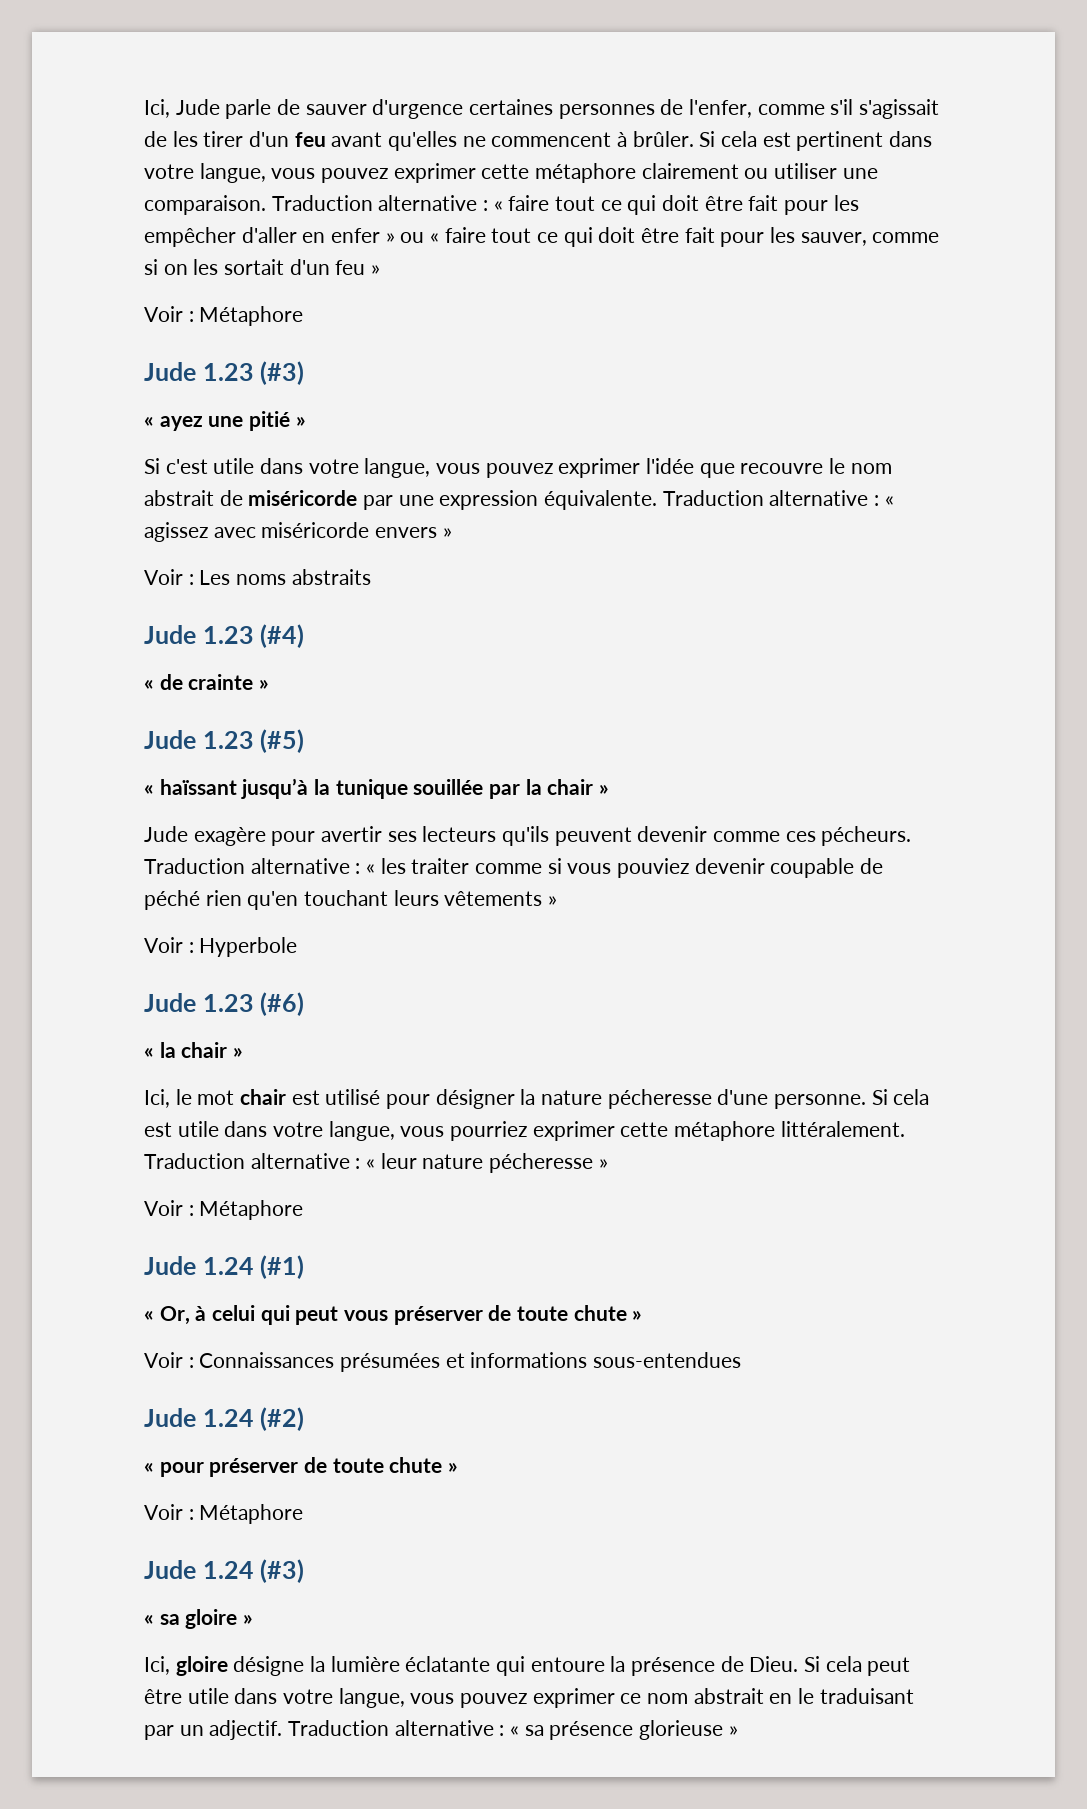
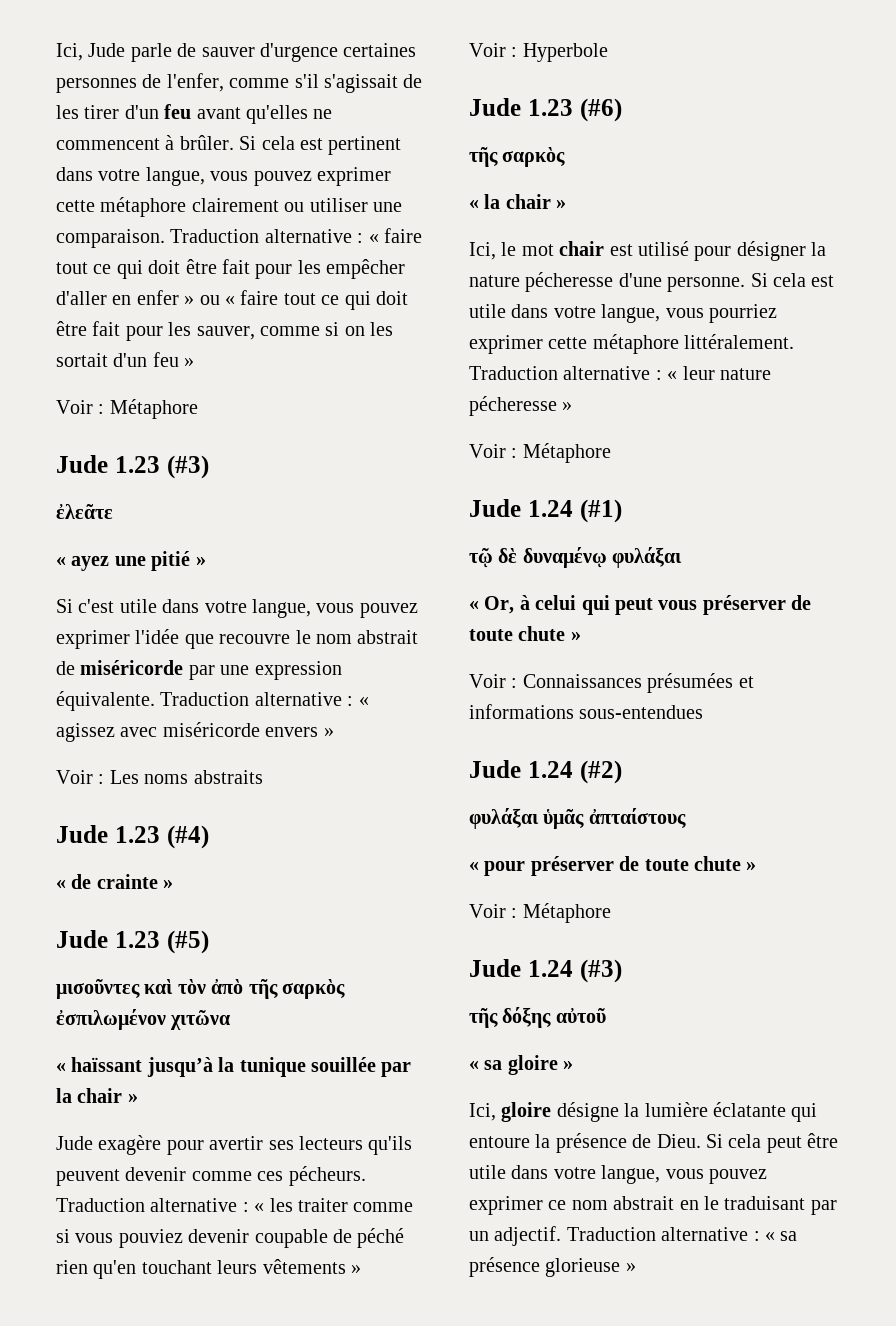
(305, 373) none -> [56,504,113,519] // ἐλεᾶτε
(305, 741) none -> [56,979,345,999] [56,1009,231,1030] // μισοῦντες καὶ τὸν ἀπὸ τῆς σαρκὸς ἐσπιλωμένον χιτῶνα
(305, 1004) none -> [469,147,566,167] // τῆς σαρκὸς
(305, 1267) none -> [469,547,683,568] // τῷ δὲ δυναμένῳ φυλάξαι
(305, 1419) none -> [469,808,686,829] // φυλάξαι ὑμᾶς ἀπταίστους
(305, 1571) none -> [469,1007,606,1028] // τῆς δόξης αὐτοῦ

